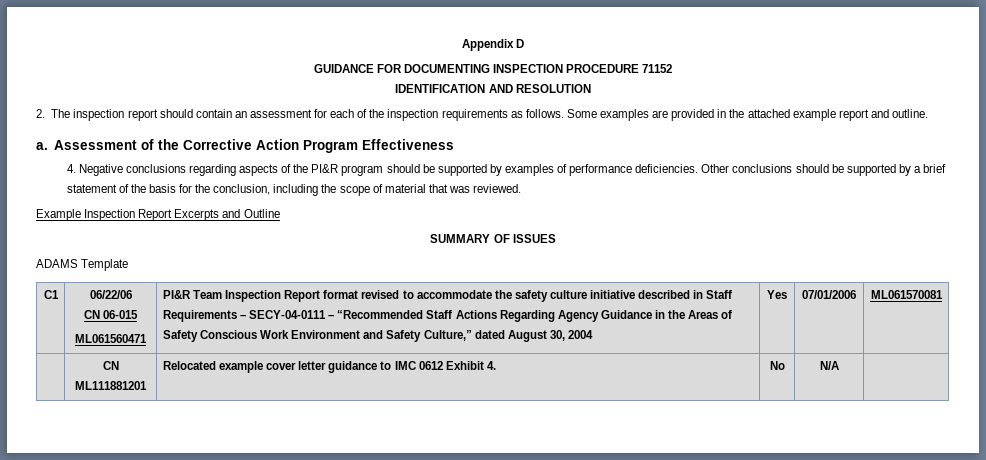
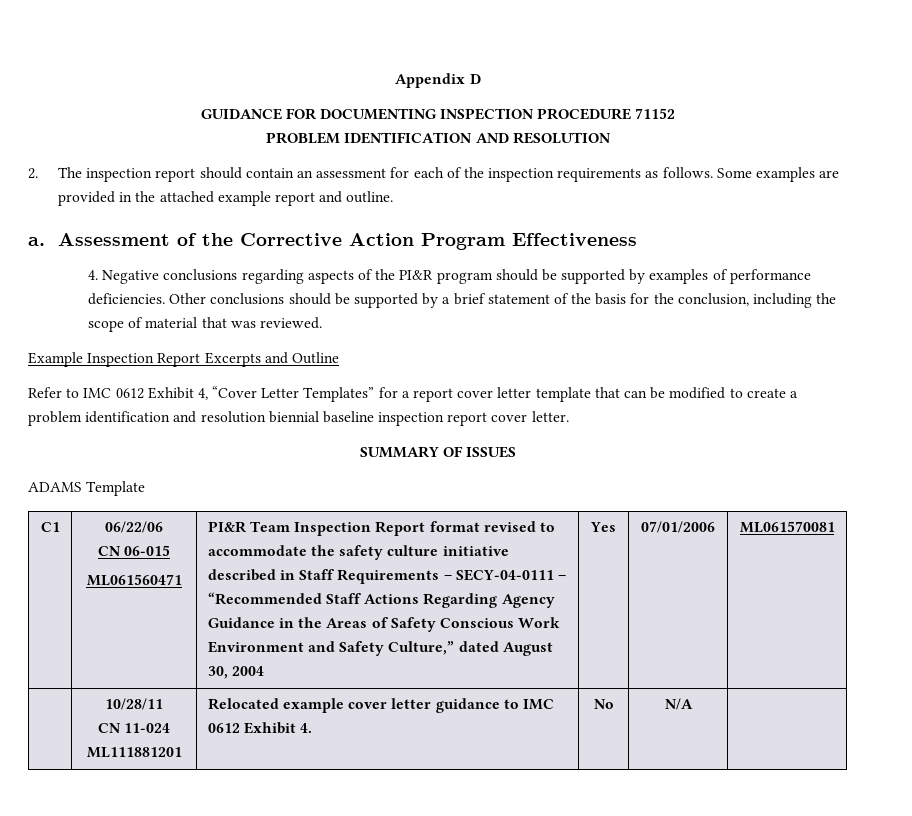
(673, 68) none -> [266,132,341,144] PROBLEM
(280, 213) none -> [28,386,798,402] [28,411,569,426] // Refer to IMC 0612 Exhibit 4, “Cover Letter Templates” for a report cover letter template that can be modified to create a problem identification and resolution biennial baseline inspection report cover letter.
[102,361,119,370] CN -> [105,698,163,710] [97,723,171,733] 10/28/11 // CN 11-024

